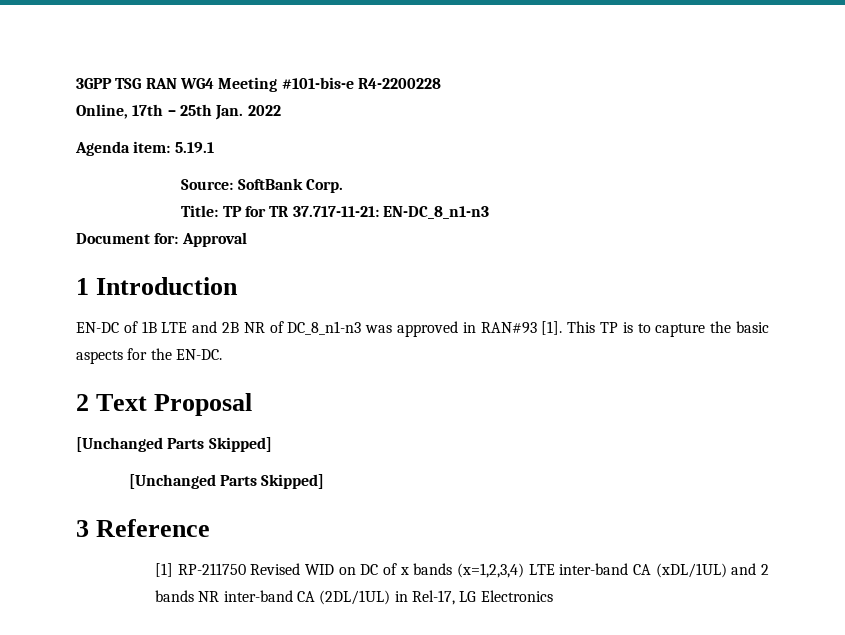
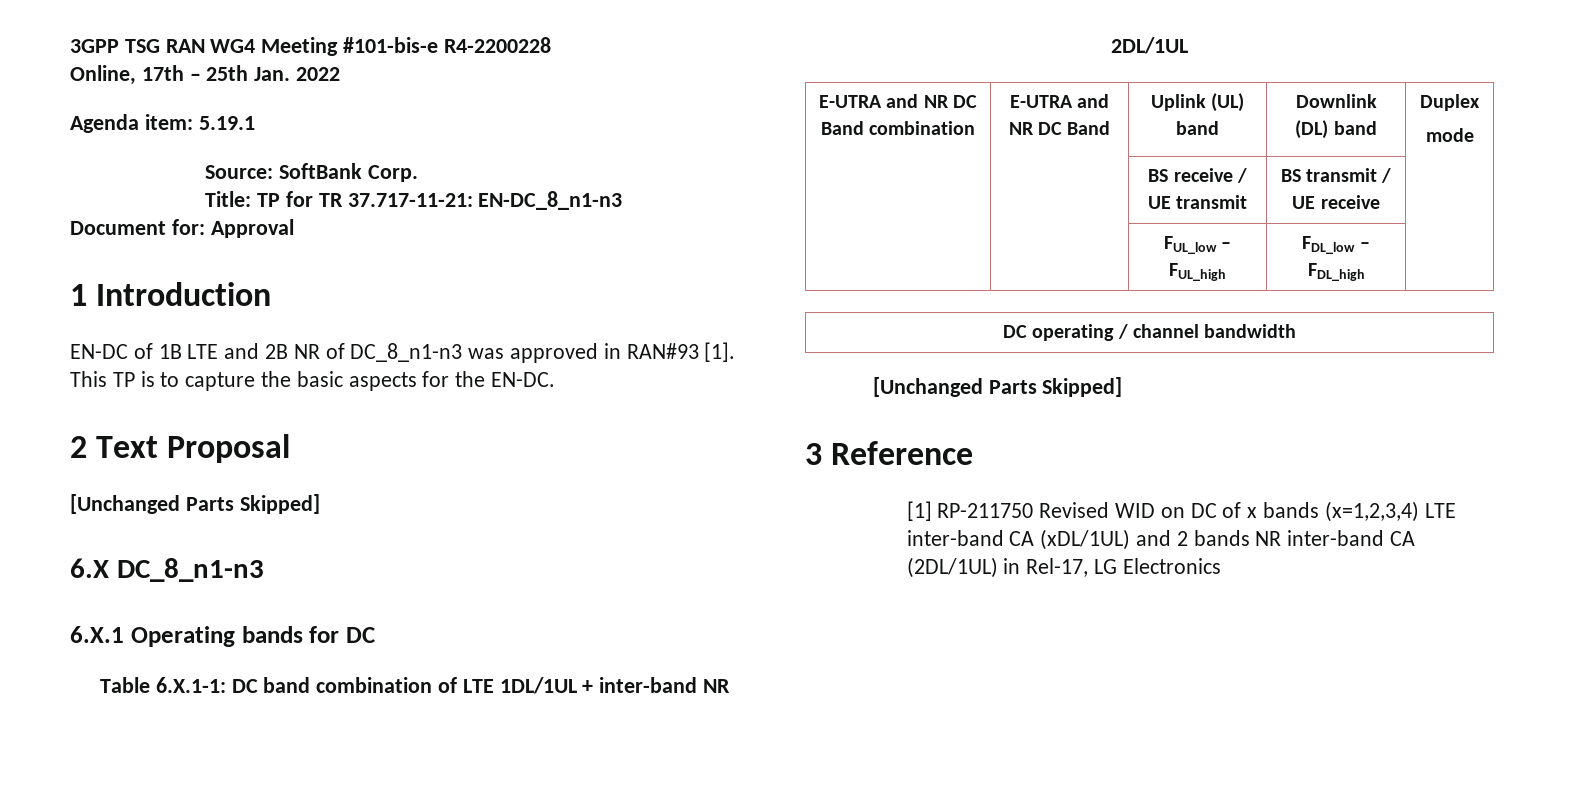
(272, 444) none -> [70,558,264,582] [70,626,375,647] [99,677,731,694] [1111,37,1188,54] [819,94,977,108] [820,121,976,135] [1009,94,1110,108] [1008,121,1111,135] [1150,93,1245,112] [1176,121,1219,135] [1295,94,1377,108] [1295,120,1377,139] [1420,94,1480,111] [1425,128,1474,142] [1148,168,1247,183] [1147,195,1248,209] [1280,168,1392,183] [1292,195,1380,209] [1163,236,1232,254] [1169,263,1226,281] [1302,236,1370,254] [1307,263,1365,281] [1002,324,1297,341] // 6.X DC_8_n1-n3 // 6.X.1 Operating bands for DC // Table 6.X.1-1: DC band combination of LTE 1DL/1UL + inter-band NR 2DL/1UL // E-UTRA and NR DC Band combination | E-UTRA and NR DC Band | Uplink (UL) band | Downlink (DL) band | Duplex // mode // | | BS receive / UE transmit | BS transmit / UE receive | // | | FUL_low – FUL_high | FDL_low – FDL_high | // DC operating / channel bandwidth

